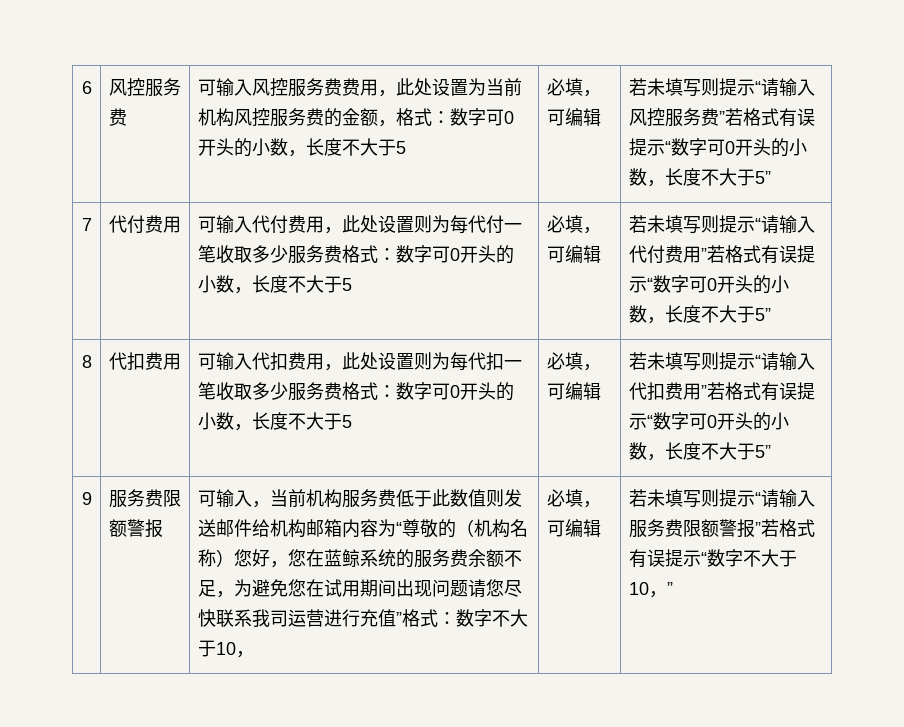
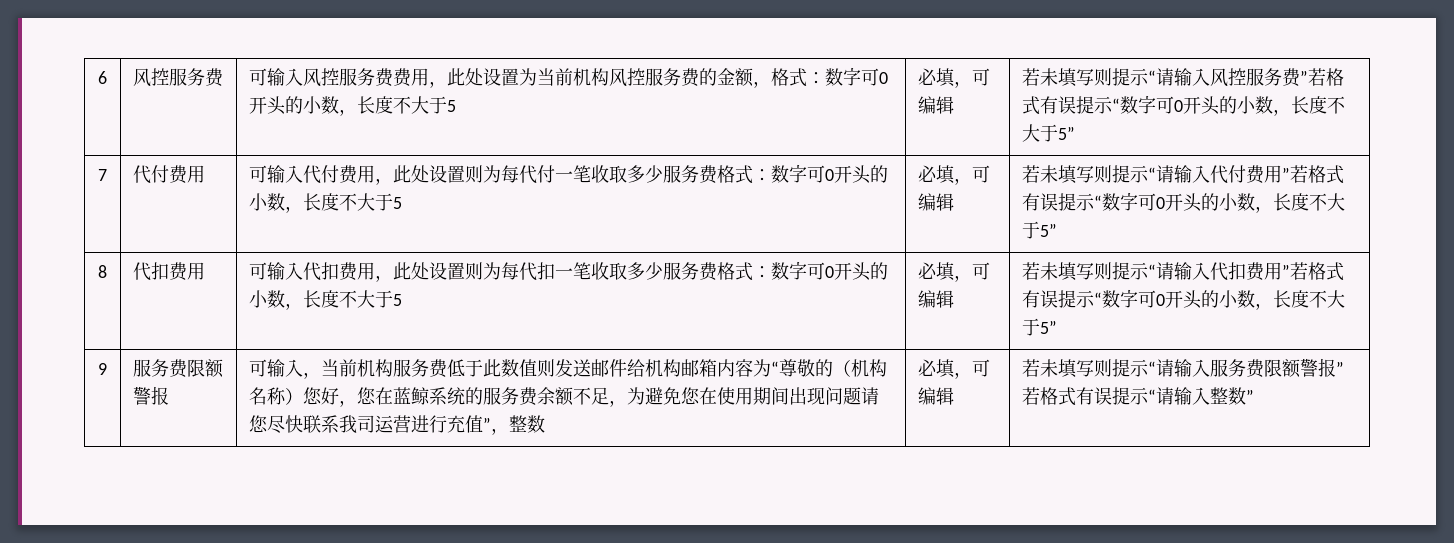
[323,579,342,597] 试 -> [717,387,736,405] 使
[401,609,528,627] [197,640,254,658] 格式：数字不大于10， -> [491,415,546,435] ，整数
[706,549,797,567] [628,582,667,598] 数字不大于10， -> [1156,387,1247,405] 请输入整数

